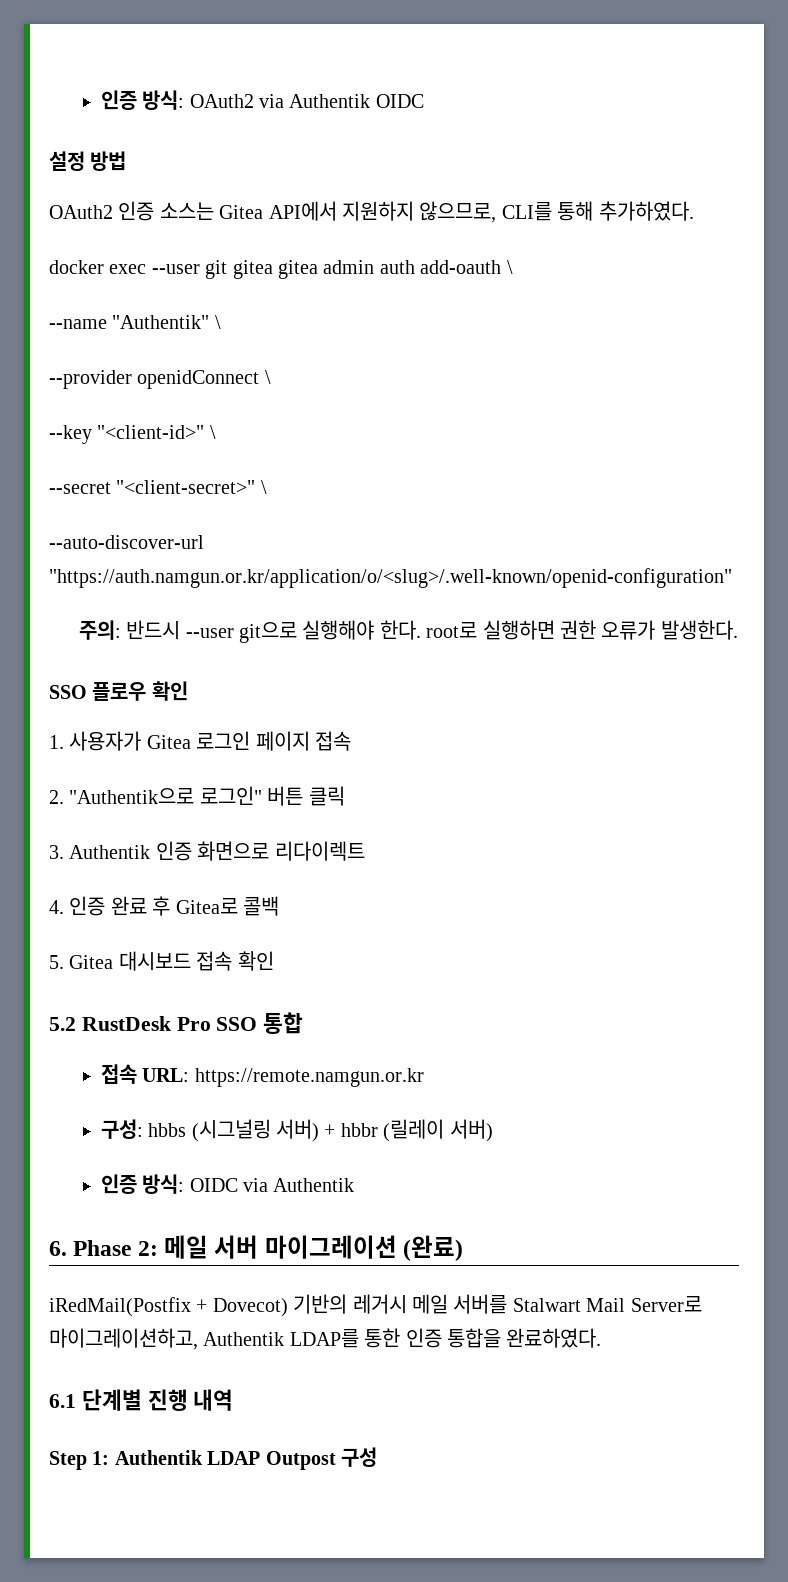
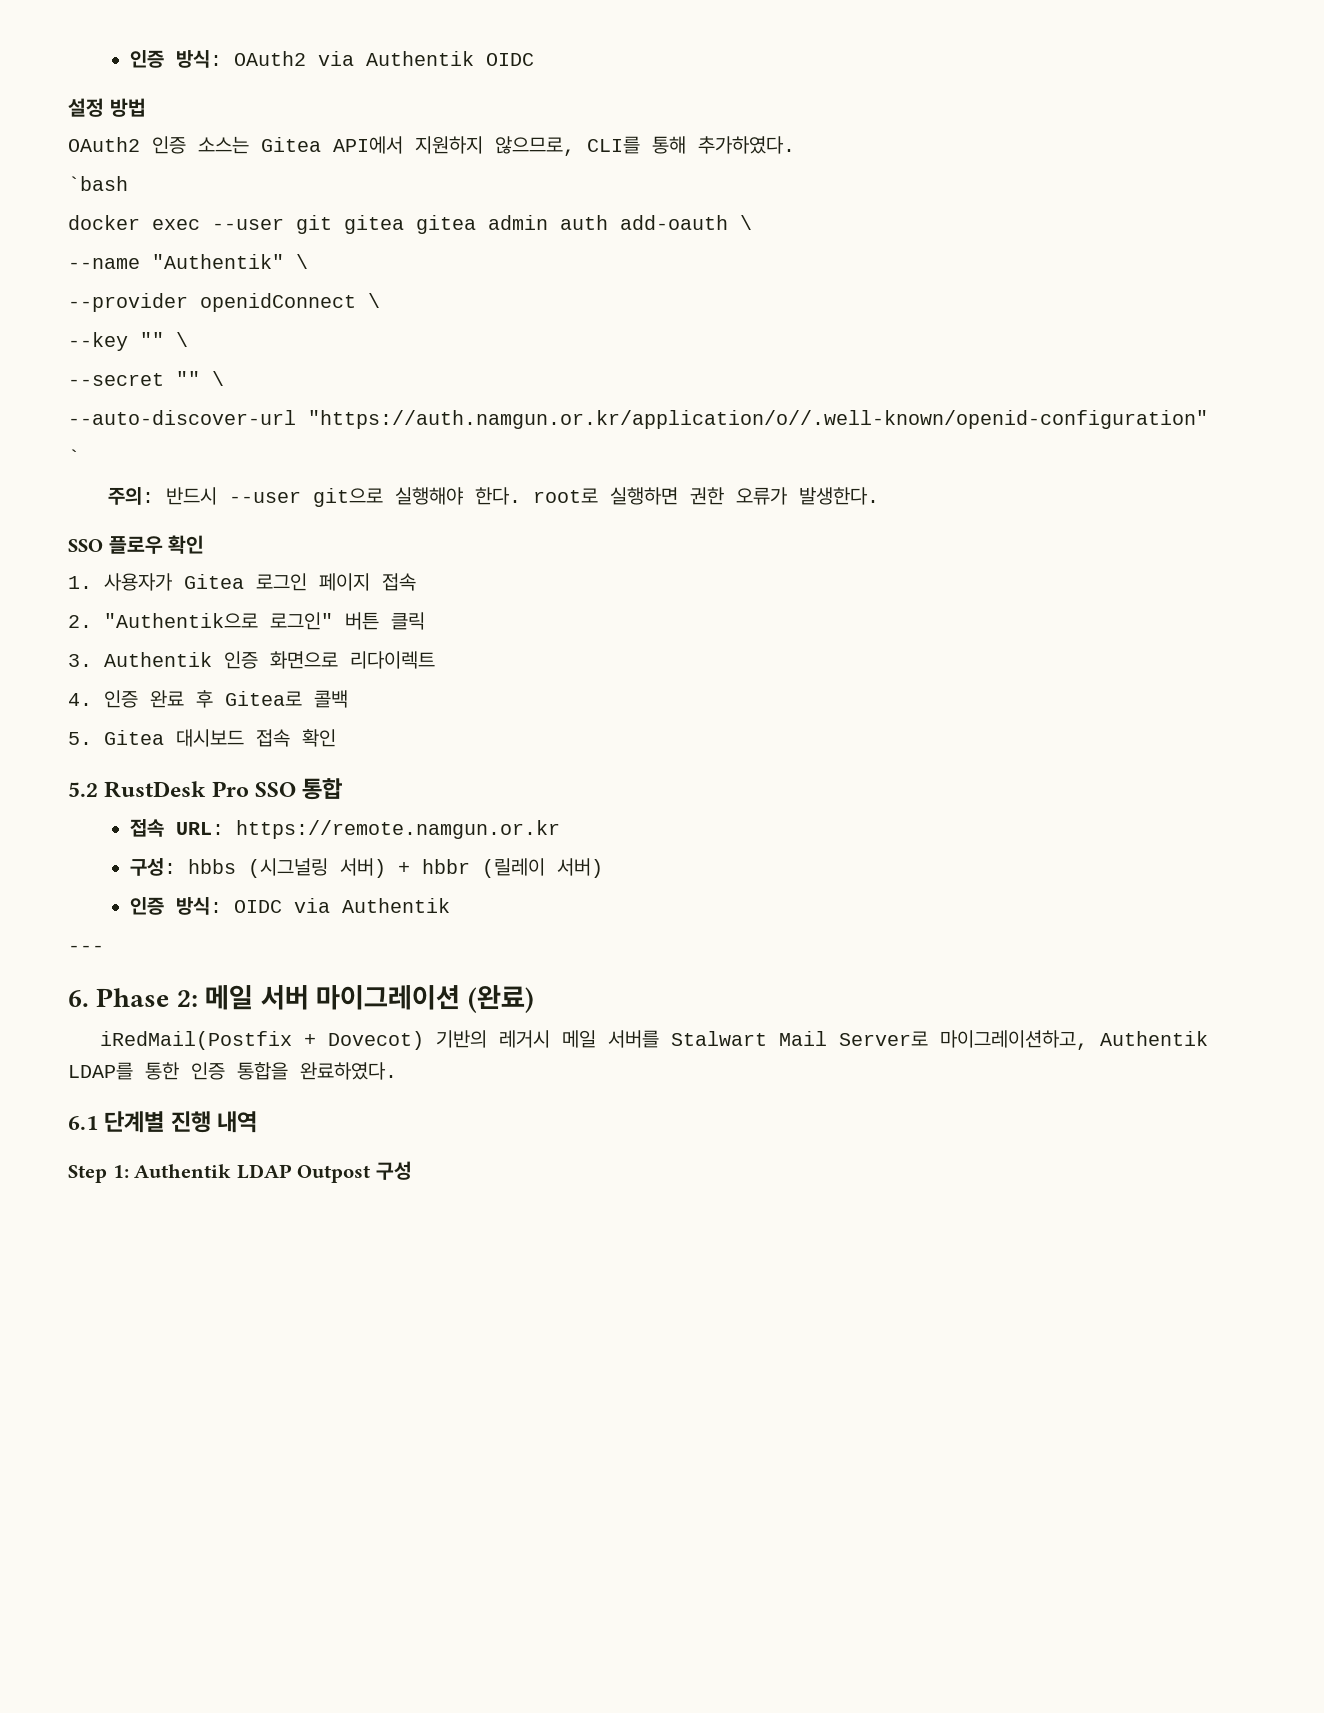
(694, 211) none -> [68,176,128,191] // `bash
[97,425,205,439] "<client-id>" -> [140,332,164,347] ""
[116,480,256,494] "<client-secret>" -> [176,371,200,386] ""
[49,568,732,588] "https://auth.namgun.or.kr/application/o/<slug>/.well-known/openid-configuration" -> [308,410,1208,429] [68,449,80,464] "https://auth.namgun.or.kr/application/o//.well-known/openid-configuration" // `
(355, 1185) none -> [68,945,104,952] // ---

